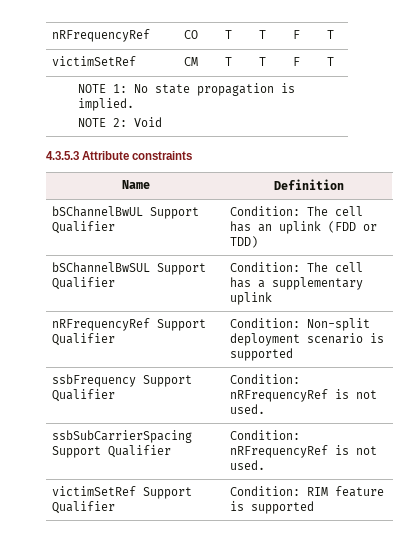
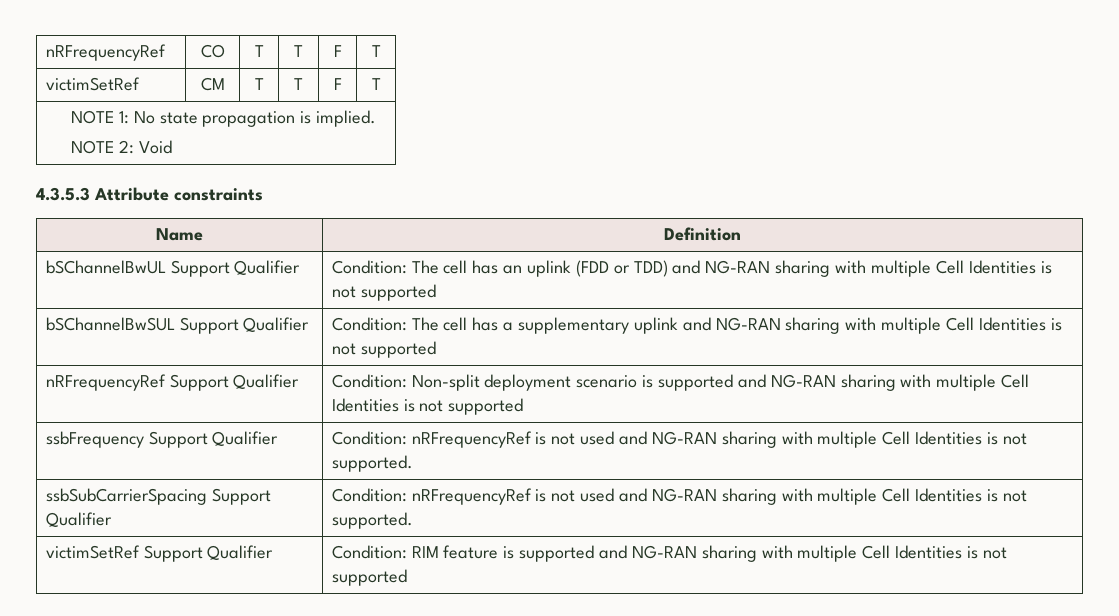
(258, 242) none -> [672,260,1052,277] [331,284,436,301] and NG-RAN sharing with multiple Cell Identities is not supported
(272, 298) none -> [682,317,1062,334] [331,341,436,358] and NG-RAN sharing with multiple Cell Identities is not supported
(293, 354) none -> [737,374,1030,391] [331,398,524,415] and NG-RAN sharing with multiple Cell Identities is not supported
[229,404,265,414] used. -> [580,431,1027,448] [331,455,413,472] used and NG-RAN sharing with multiple Cell Identities is not supported.
[229,460,265,470] used. -> [580,488,1027,505] [331,512,413,529] used and NG-RAN sharing with multiple Cell Identities is not supported.
(314, 507) none -> [599,545,1007,562] [331,569,407,586] and NG-RAN sharing with multiple Cell Identities is not supported

